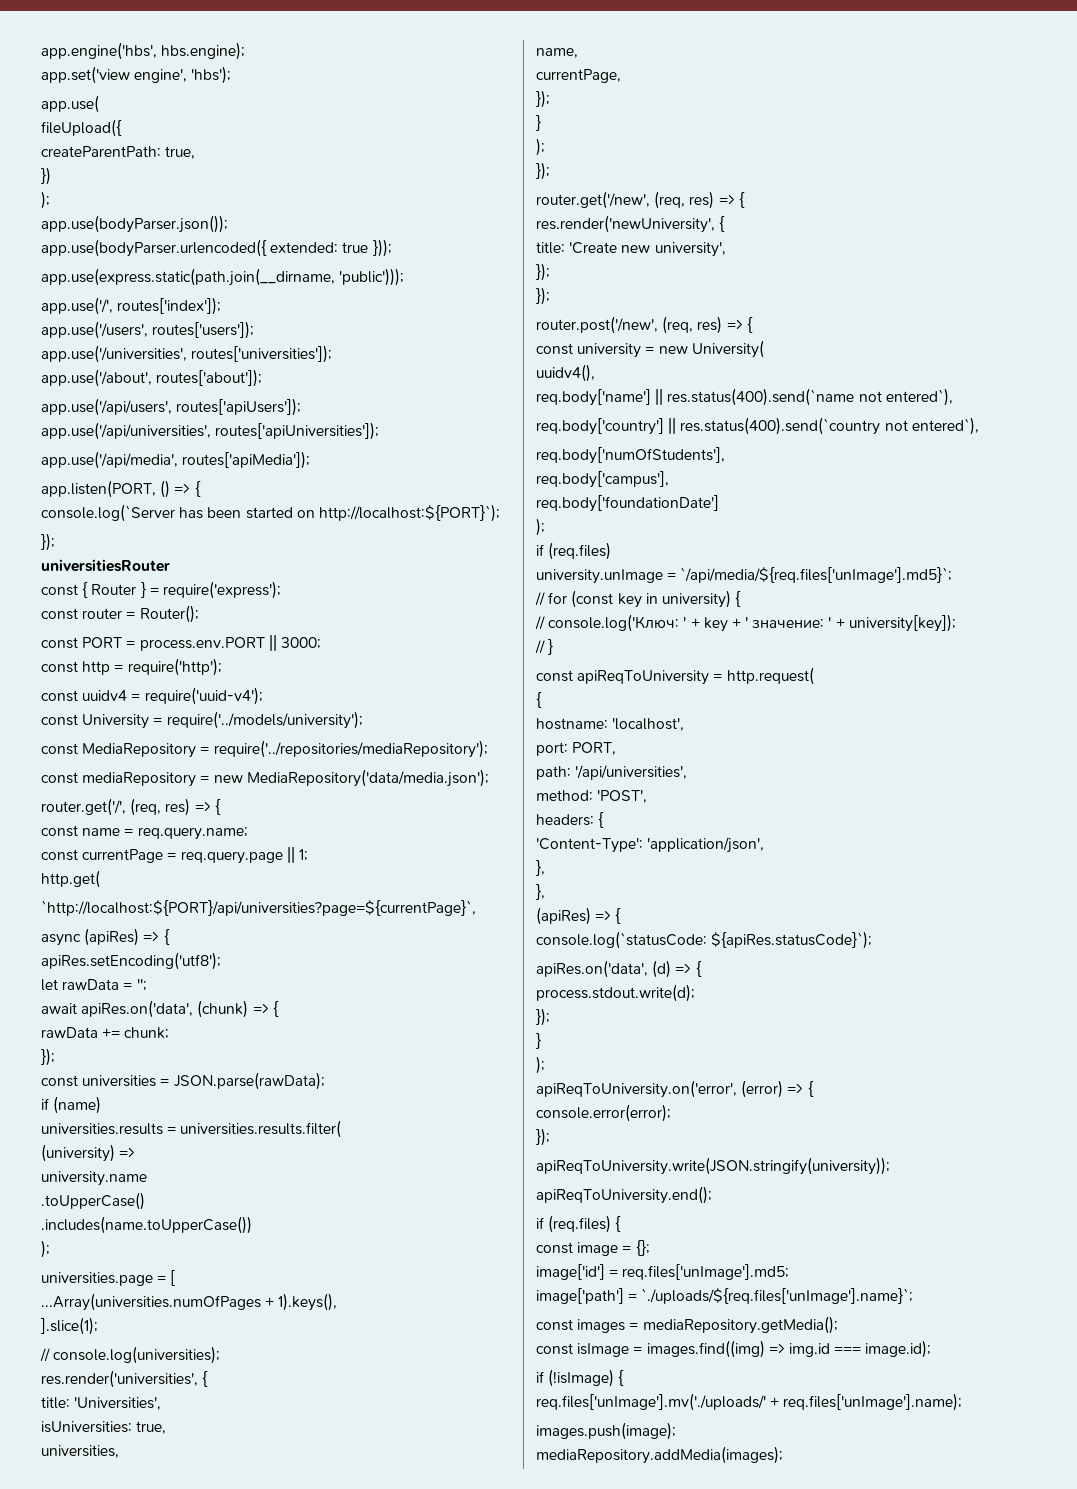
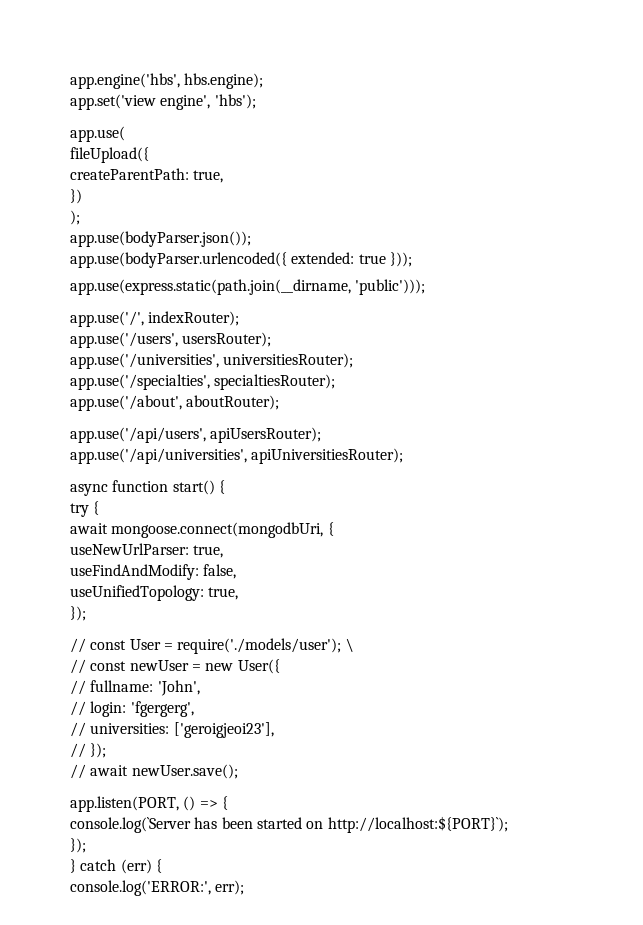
[117,297,222,315] routes['index']); -> [148,311,240,326] indexRouter);
[152,321,255,339] routes['users']); -> [182,332,272,347] usersRouter);
[191,345,333,363] routes['universities']); -> [223,353,354,368] [70,374,336,390] universitiesRouter); // app.use('/specialties', specialtiesRouter);
[156,369,263,387] routes['about']); -> [186,395,280,410] aboutRouter);
[176,398,302,416] routes['apiUsers']); -> [210,427,322,443] apiUsersRouter);
[215,422,380,440] [41,451,311,469] routes['apiUniversities']); // app.use('/api/media', routes['apiMedia']); -> [251,448,404,464] [70,480,225,496] [70,501,100,517] [70,522,334,538] [70,543,224,558] [70,564,237,580] [70,585,239,601] [70,606,86,621] [70,638,354,654] [70,659,280,674] [70,680,200,696] [70,701,194,717] [70,722,274,738] [70,743,107,758] [70,764,238,779] apiUniversitiesRouter); // async function start() { // try { // await mongoose.connect(mongodbUri, { // useNewUrlParser: true, // useFindAndModify: false, // useUnifiedTopology: true, // }); // // const User = require('./models/user'); \ // // const newUser = new User({ // // fullname: 'John', // // login: 'fgergerg', // // universities: ['geroigjeoi23'], // // }); // // await newUser.save();
[41,559,170,572] [41,581,281,599] [41,605,199,623] [41,634,321,651] [41,658,222,676] [41,687,263,705] [41,711,363,729] [41,740,488,758] [41,769,489,787] [41,798,221,816] [41,825,248,840] [41,846,308,864] [41,870,100,888] [41,900,476,916] [41,928,170,946] [41,952,221,970] [41,979,147,991] [41,1000,279,1018] [41,1027,170,1039] [41,1048,55,1066] [41,1072,325,1090] [41,1096,102,1114] [41,1120,342,1138] [41,1144,136,1162] [41,1171,147,1186] [41,1192,145,1210] [41,1216,252,1234] [41,1240,50,1258] [41,1270,176,1286] [41,1293,338,1311] [41,1317,98,1335] [40,1346,221,1364] [41,1370,209,1388] [41,1397,162,1410] [41,1421,167,1434] [41,1445,119,1458] [536,48,578,58] [536,69,621,83] [536,90,550,108] [536,115,541,131] [536,138,545,156] [536,162,550,180] [536,191,745,209] [536,215,726,233] [536,242,726,257] [536,263,550,281] [536,287,550,305] [536,316,753,334] [536,340,764,358] [536,364,595,382] [536,388,953,406] [536,417,979,435] [536,447,725,464] [536,471,669,488] [536,495,719,512] [536,518,545,536] [536,542,612,560] [536,567,953,584] [535,590,742,608] [535,614,956,632] [535,639,554,655] [536,667,814,685] [536,692,542,708] [536,718,685,731] [536,742,617,756] [536,765,688,780] [536,790,648,803] [536,812,605,828] [536,837,765,853] [536,860,545,876] [536,884,545,900] [536,907,622,925] [536,931,873,949] [536,960,702,978] [536,984,695,1002] [536,1008,550,1026] [536,1033,541,1049] [536,1056,545,1074] [536,1080,814,1098] [536,1104,671,1122] [536,1128,550,1146] [536,1157,890,1175] [536,1186,712,1204] [536,1215,622,1233] [536,1240,650,1256] [536,1264,790,1280] [536,1288,914,1304] [536,1316,838,1334] [536,1340,932,1358] [536,1369,625,1387] [536,1393,963,1411] [536,1422,676,1440] [536,1446,783,1464] universitiesRouter // const { Router } = require('express'); // const router = Router(); // const PORT = process.env.PORT || 3000; // const http = require('http'); // const uuidv4 = require('uuid-v4'); // const University = require('../models/university'); // const MediaRepository = require('../repositories/mediaRepository'); // const mediaRepository = new MediaRepository('data/media.json'); // router.get('/', (req, res) => { // const name = req.query.name; // const currentPage = req.query.page || 1; // http.get( // `http://localhost:${PORT}/api/universities?page=${currentPage}`, // async (apiRes) => { // apiRes.setEncoding('utf8'); // let rawData = ''; // await apiRes.on('data', (chunk) => { // rawData += chunk; // }); // const universities = JSON.parse(rawData); // if (name) // universities.results = universities.results.filter( // (university) => // university.name // .toUpperCase() // .includes(name.toUpperCase()) // ); // universities.page = [ // ...Array(universities.numOfPages + 1).keys(), // ].slice(1); // // console.log(universities); // res.render('universities', { // title: 'Universities', // isUniversities: true, // universities, // name, // currentPage, // }); // } // ); // }); // router.get('/new', (req, res) => { // res.render('newUniversity', { // title: 'Create new university', // }); // }); // router.post('/new', (req, res) => { // const university = new University( // uuidv4(), // req.body['name'] || res.status(400).send(`name not entered`), // req.body['country'] || res.status(400).send(`country not entered`), // req.body['numOfStudents'], // req.body['campus'], // req.body['foundationDate'] // ); // if (req.files) // university.unImage = `/api/media/${req.files['unImage'].md5}`; // // for (const key in university) { // // console.log('Ключ: ' + key + ' значение: ' + university[key]); // // } // const apiReqToUniversity = http.request( // { // hostname: 'localhost', // port: PORT, // path: '/api/universities', // method: 'POST', // headers: { // 'Content-Type': 'application/json', // }, // }, // (apiRes) => { // console.log(`statusCode: ${apiRes.statusCode}`); // apiRes.on('data', (d) => { // process.stdout.write(d); // }); // } // ); // apiReqToUniversity.on('error', (error) => { // console.error(error); // }); // apiReqToUniversity.write(JSON.stringify(university)); // apiReqToUniversity.end(); // if (req.files) { // const image = {}; // image['id'] = req.files['unImage'].md5; // image['path'] = `./uploads/${req.files['unImage'].name}`; // const images = mediaRepository.getMedia(); // const isImage = images.find((img) => img.id === image.id); // if (!isImage) { // req.files['unImage'].mv('./uploads/' + req.files['unImage'].name); // images.push(image); // mediaRepository.addMedia(images); -> [70,859,162,874] [70,880,245,896] } catch (err) { // console.log('ERROR:', err);

